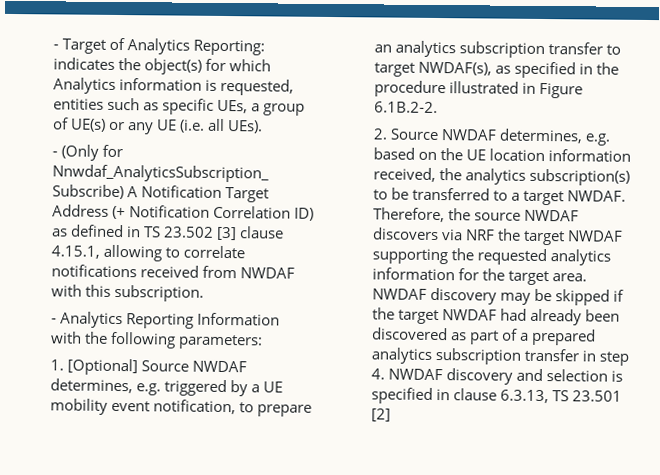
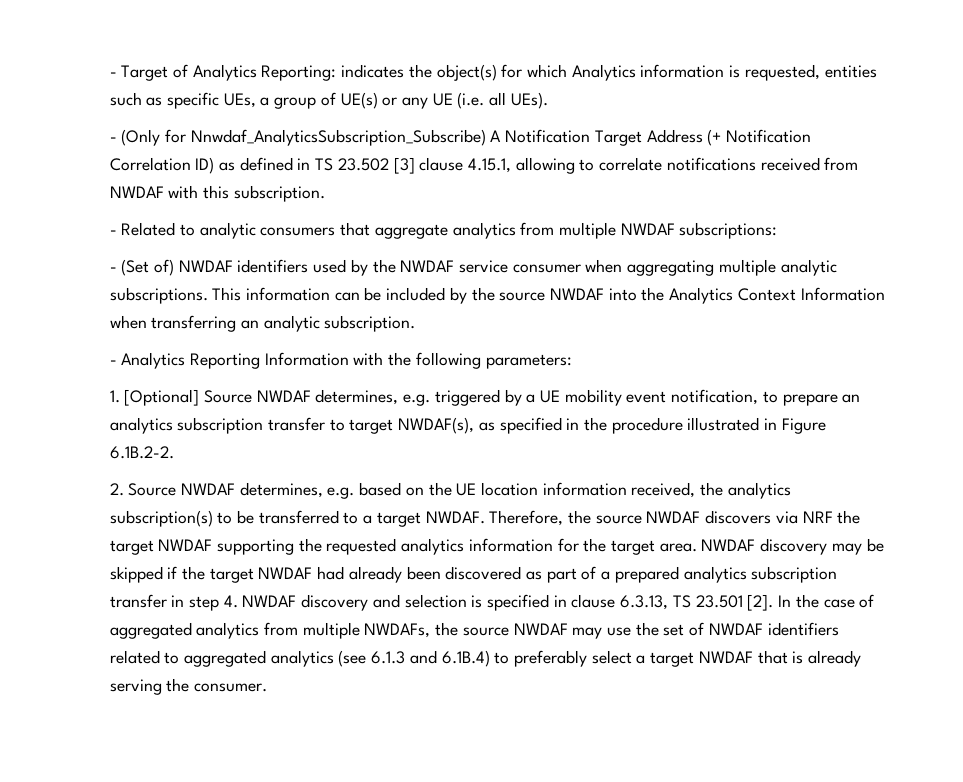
(205, 293) none -> [109,222,778,239] [109,259,837,276] [109,287,885,304] [109,315,416,332] // - Related to analytic consumers that aggregate analytics from multiple NWDAF subscriptions: // - (Set of) NWDAF identifiers used by the NWDAF service consumer when aggregating multiple analytic subscriptions. This information can be included by the source NWDAF into the Analytics Context Information when transferring an analytic subscription.
[371,408,392,422] [2] -> [747,594,875,611] [109,622,839,639] [109,650,862,667] [109,678,267,695] [2]. In the case of aggregated analytics from multiple NWDAFs, the source NWDAF may use the set of NWDAF identifiers related to aggregated analytics (see 6.1.3 and 6.1B.4) to preferably select a target NWDAF that is already serving the consumer.

